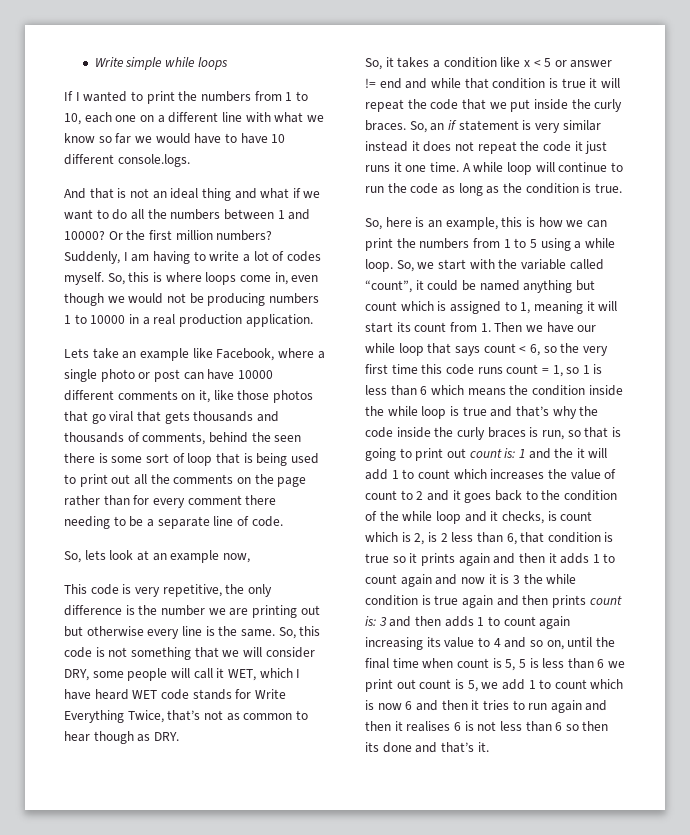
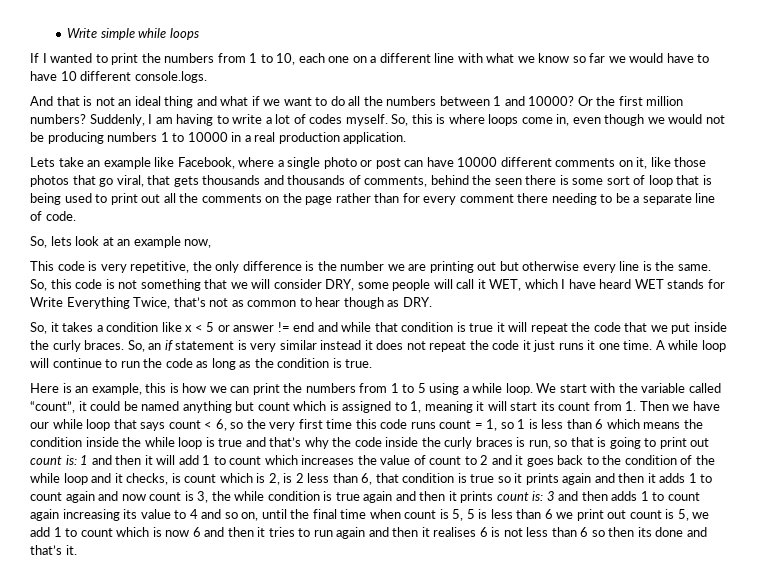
[109,411,134,422] viral -> [116,175,144,187] viral,
[160,689,189,700] code -> (664, 284) none
[365,217,412,230] So, here -> [30,383,59,393] Here
[396,260,435,272] So, we -> [536,383,557,393] We
[554,448,574,458] the -> [115,455,142,465] then
[488,574,520,584] it is 3 -> [149,491,209,503] count is 3,
(549, 600) none -> [448,491,457,501] it

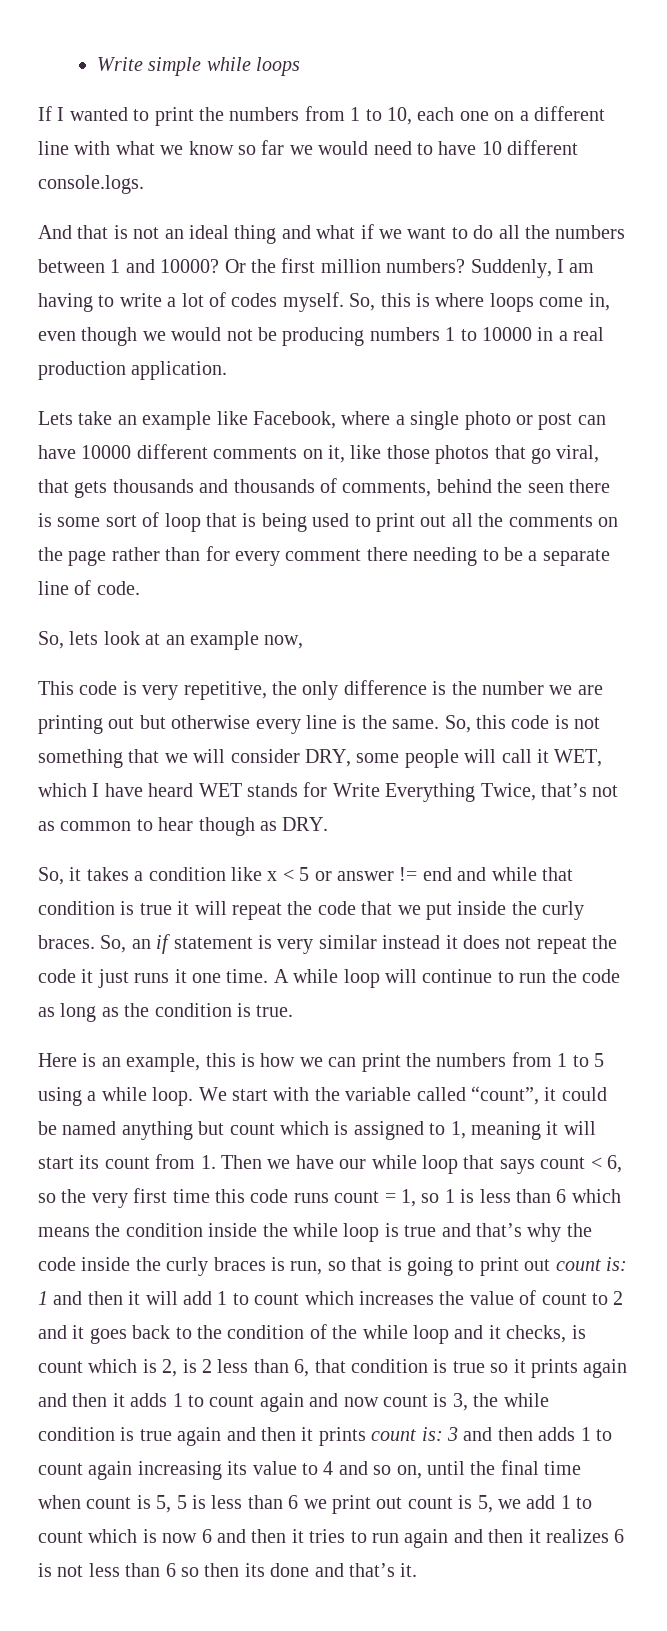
[666,53,694,63] have -> [373,141,412,155] need
[433,527,477,537] realises -> [545,1529,609,1543] realizes

